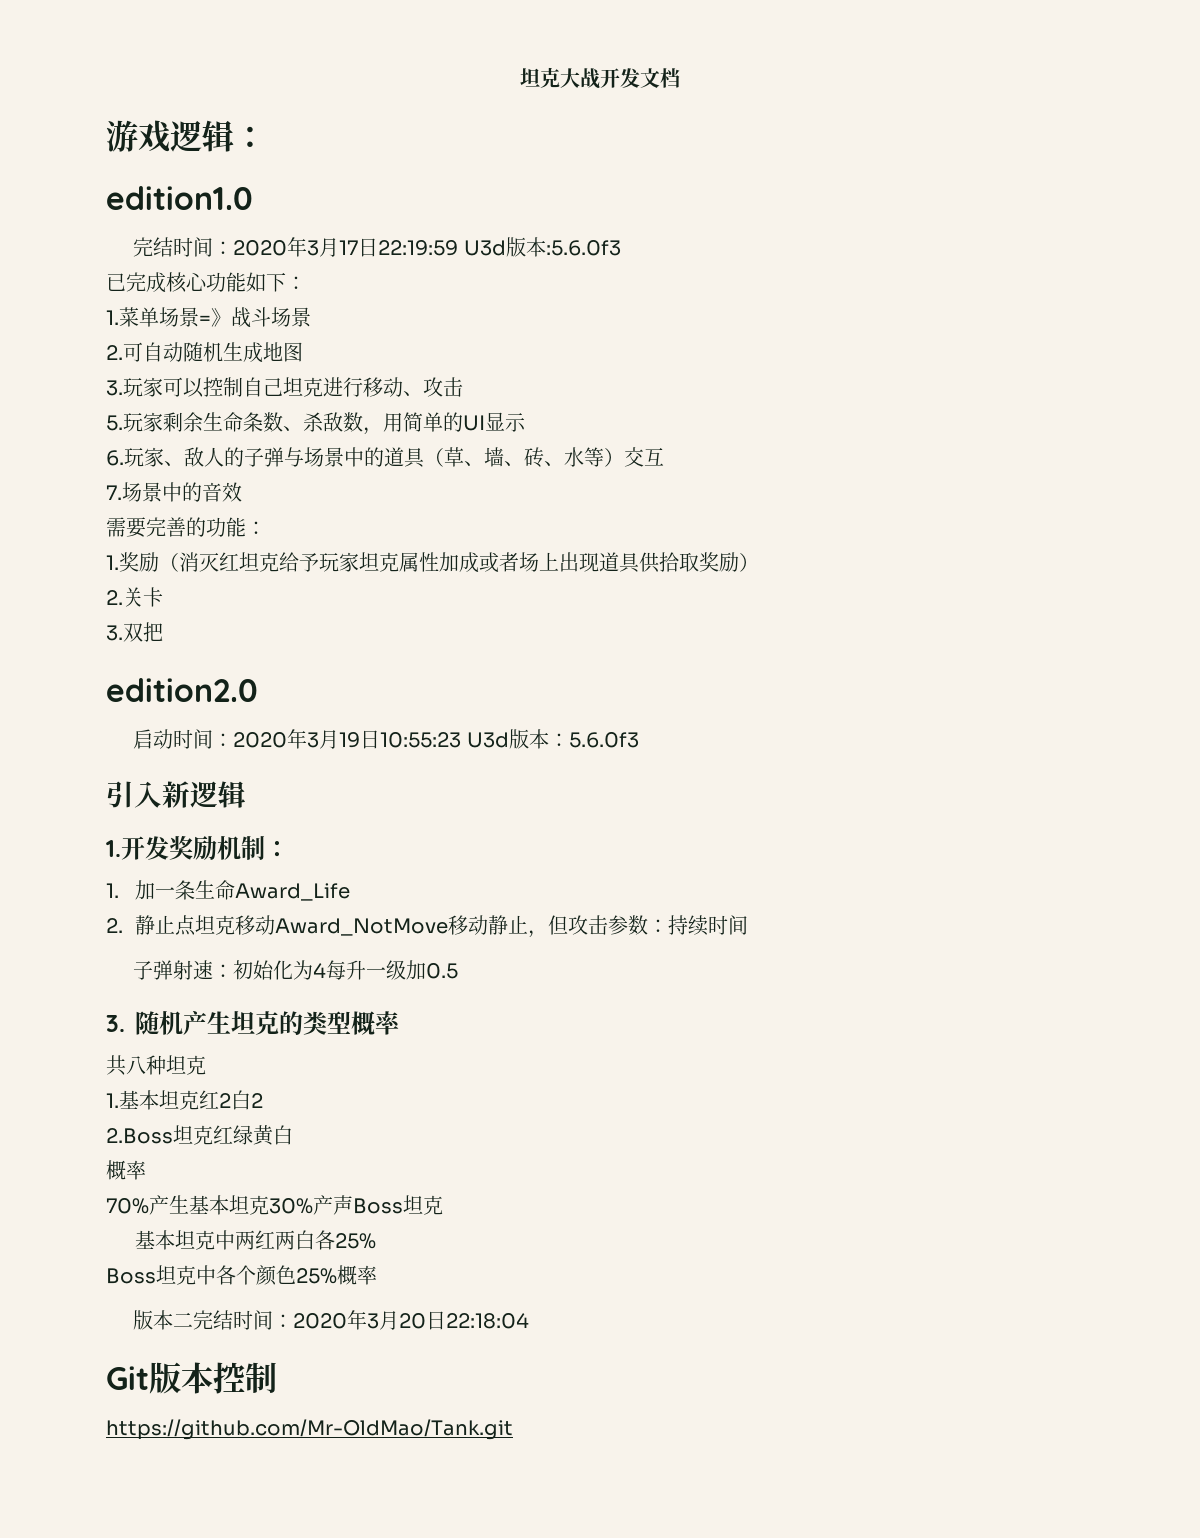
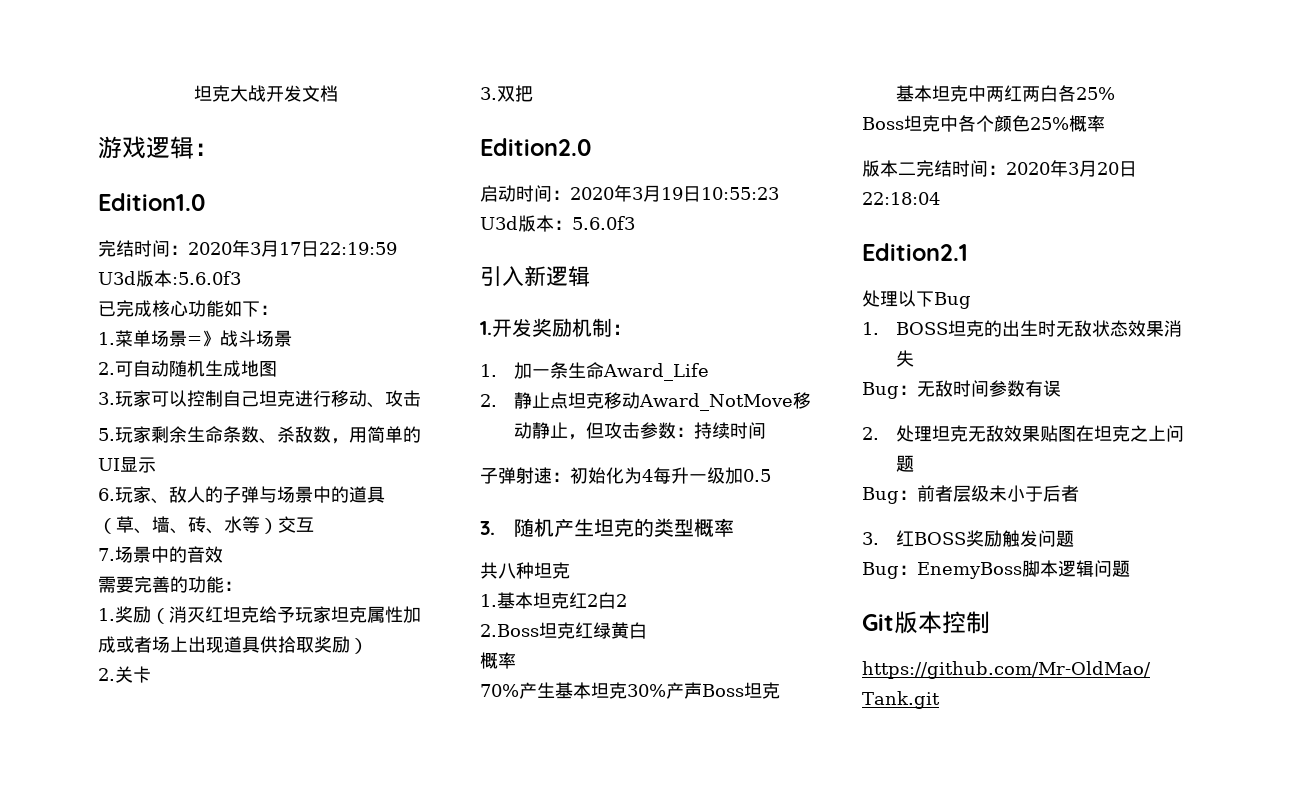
[106,186,253,210] edition1.0 -> [98,193,205,211] Edition1.0
[106,678,258,702] edition2.0 -> [480,138,591,156] Edition2.0
(530, 1321) none -> [862,243,968,261] [862,290,971,309] [862,320,1182,337] [895,350,914,367] [862,380,1061,399] [862,425,1184,442] [895,455,914,472] [862,485,1079,504] [862,530,1074,547] [862,560,1130,579] // Edition2.1 // 处理以下Bug // 1. BOSS坦克的出生时无敌状态效果消失 // Bug：无敌时间参数有误 // 2.处理坦克无敌效果贴图在坦克之上问题 // Bug：前者层级未小于后者 // 3.红BOSS奖励触发问题 // Bug：EnemyBoss脚本逻辑问题

